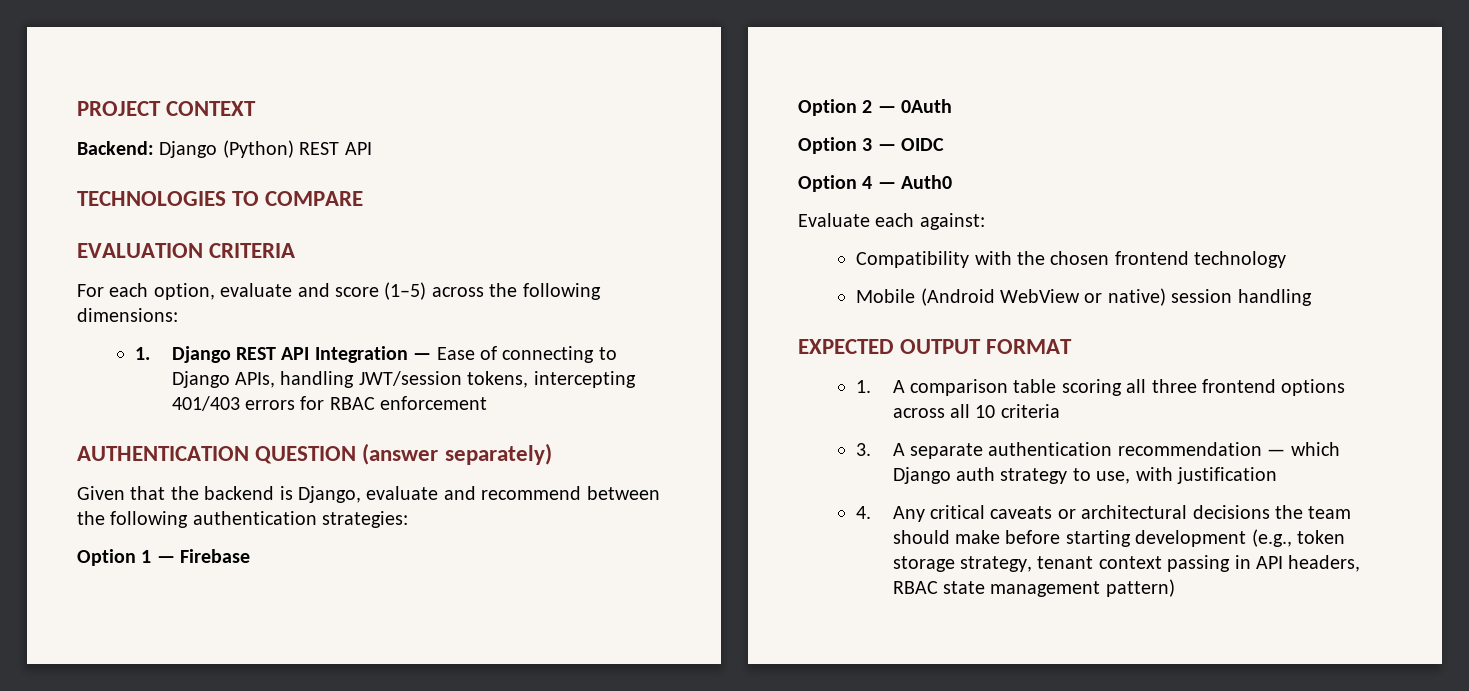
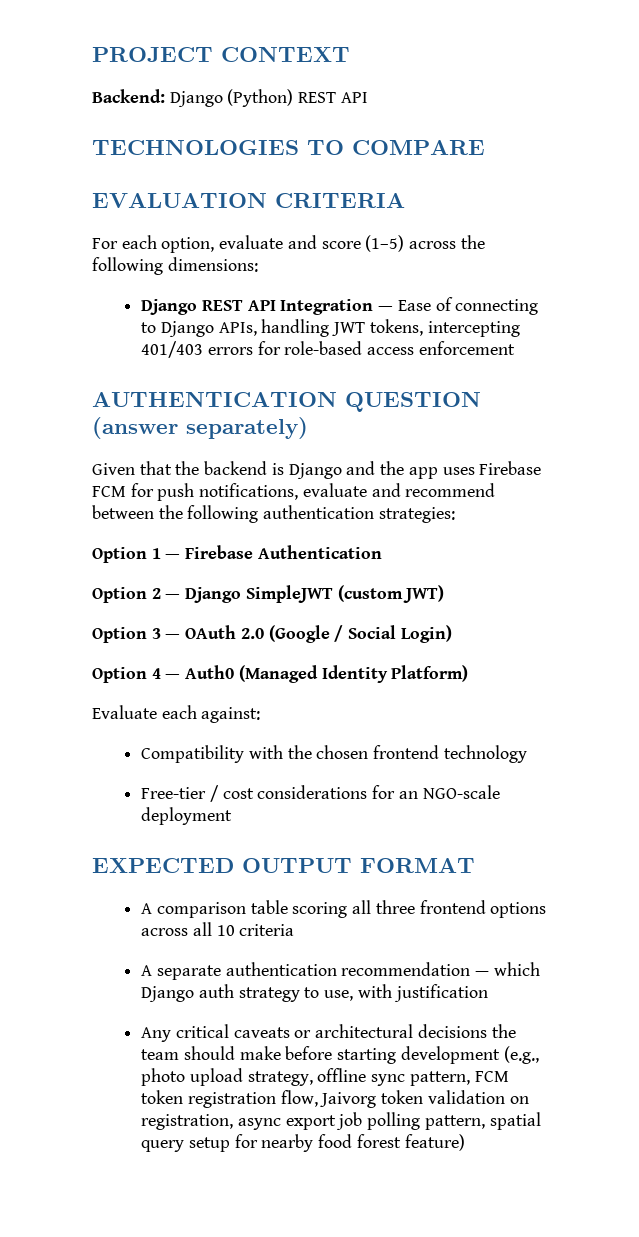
[135,347,151,360] 1. -> (258, 264) none
[358,371,462,386] JWT/session -> [332,322,366,336] JWT
[329,397,375,410] RBAC -> [284,341,415,355] role-based access
[298,486,361,503] Django, -> [288,461,542,479] [92,483,299,501] Django and the app uses Firebase FCM for push notifications,
(251, 556) none -> [257,545,382,559] Authentication
[901,99,953,113] 0Auth -> [185,585,445,603] Django SimpleJWT (custom JWT)
[901,138,945,151] OIDC -> [185,625,452,643] OAuth 2.0 (Google / Social Login)
(953, 182) none -> [238,665,469,683] (Managed Identity Platform)
[856,288,1312,306] Mobile (Android WebView or native) session handling -> [141,785,500,802] [141,807,233,825] Free-tier / cost considerations for an NGO-scale deployment
[856,380,872,393] 1. -> (475, 865) none
[856,443,872,456] 3. -> (295, 930) none
[856,506,872,519] 4. -> (488, 993) none
[1296,530,1345,544] [892,555,1361,572] [892,579,1175,597] token storage strategy, tenant context passing in API headers, RBAC state management pattern) -> [141,1068,509,1086] [141,1090,529,1108] [141,1112,541,1130] [141,1134,465,1152] photo upload strategy, offline sync pattern, FCM token registration flow, Jaivorg token validation on registration, async export job polling pattern, spatial query setup for nearby food forest feature)

